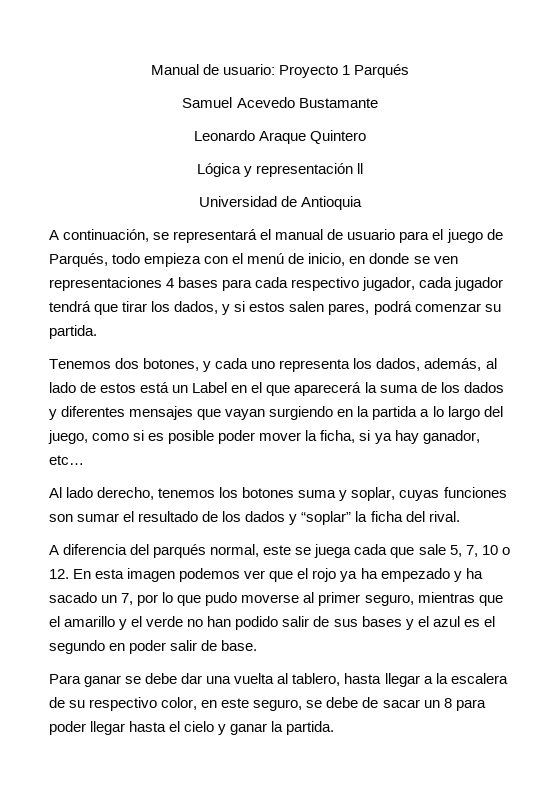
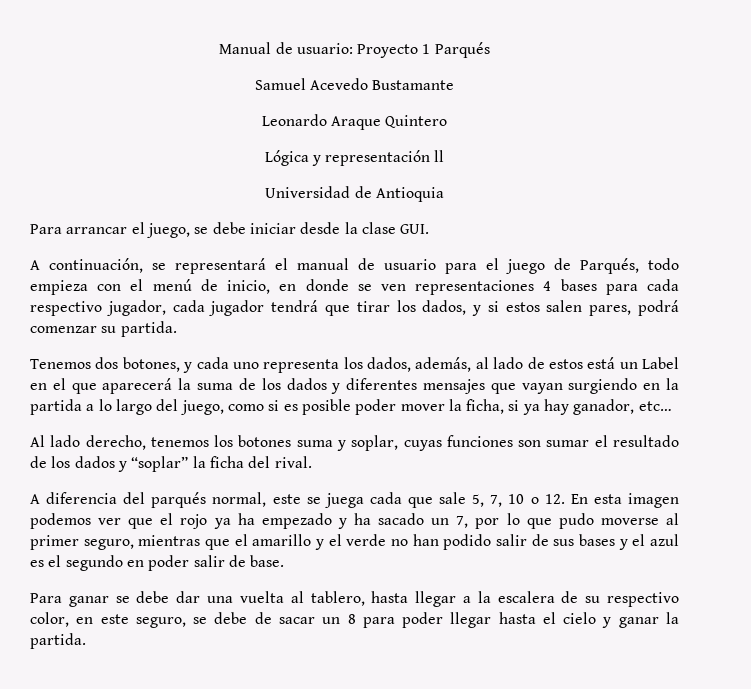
(363, 203) none -> [30,222,430,238] // Para arrancar el juego, se debe iniciar desde la clase GUI.

